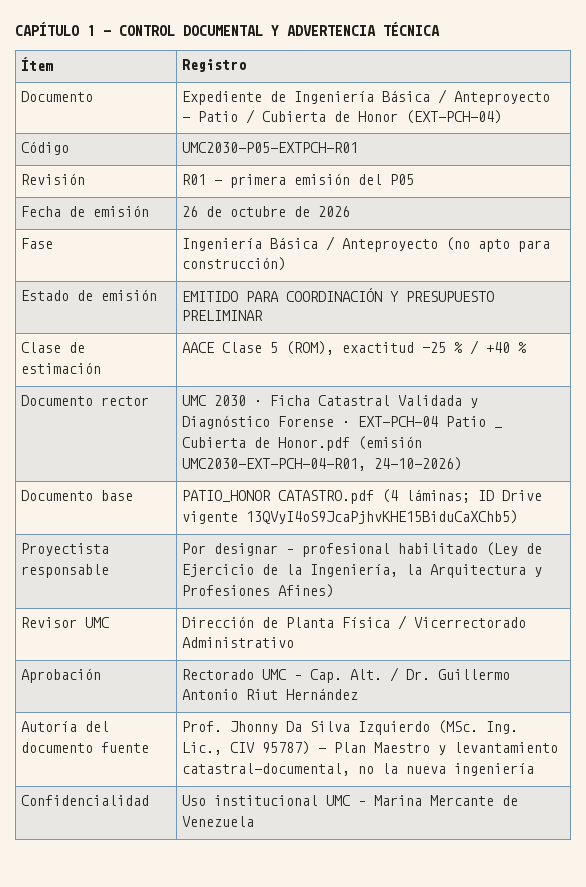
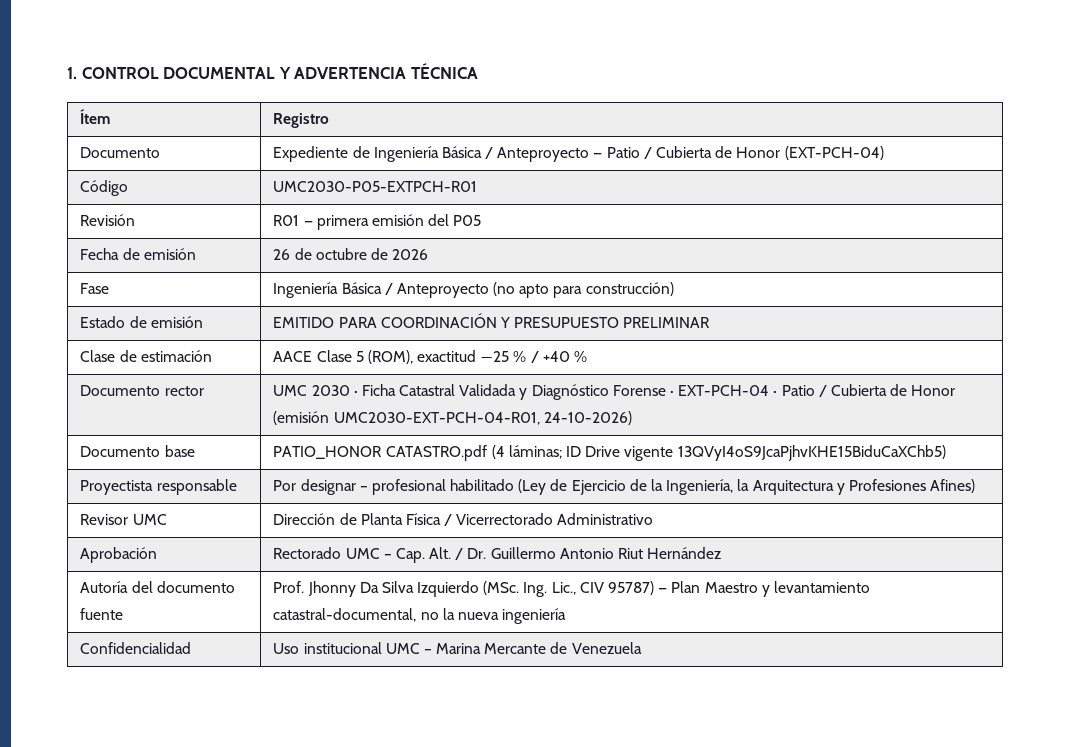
[15,22,111,36] CAPÍTULO 1 — -> [67,67,77,79] 1.
[446,416,487,427] [494,427,503,428] [182,437,351,451] Patio _ Cubierta de Honor.pdf -> [773,384,956,397] · Patio / Cubierta de Honor

